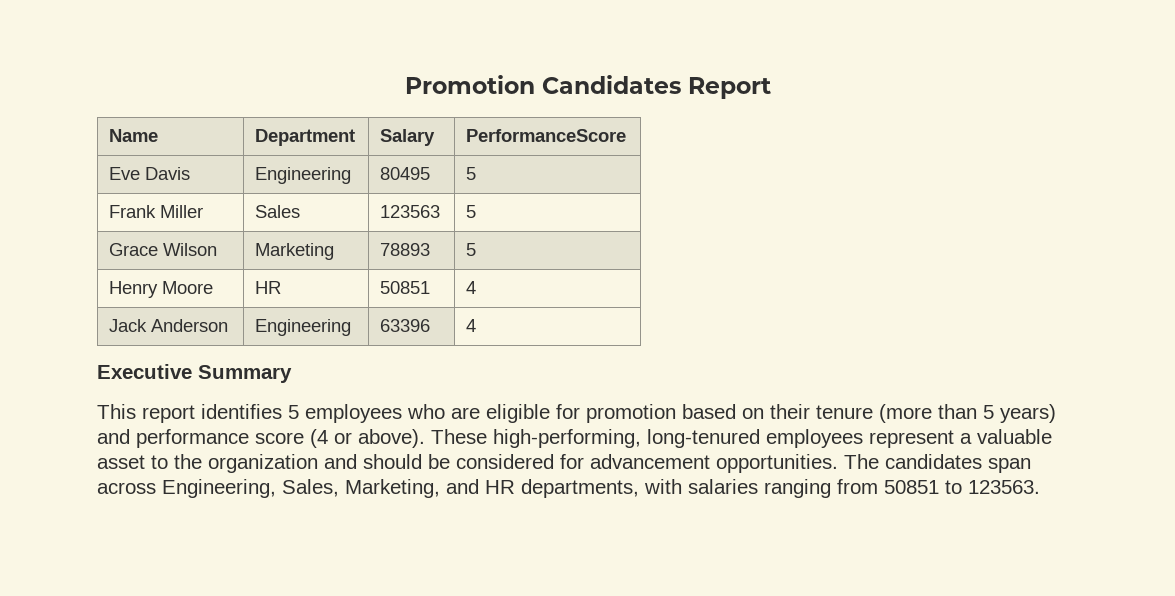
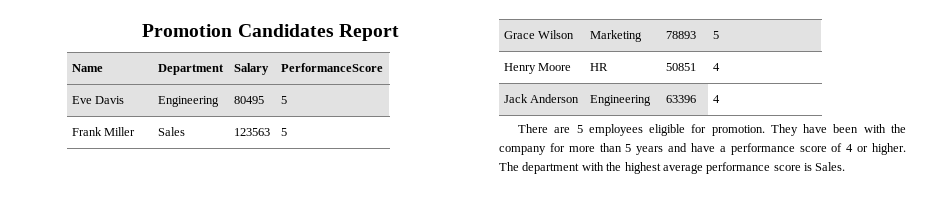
[97,364,292,383] [97,404,1056,423] [97,429,1052,448] [97,454,1031,473] [97,479,1040,498] Executive Summary // This report identifies 5 employees who are eligible for promotion based on their tenure (more than 5 years) and performance score (4 or above). These high-performing, long-tenured employees represent a valuable asset to the organization and should be considered for advancement opportunities. The candidates span across Engineering, Sales, Marketing, and HR departments, with salaries ranging from 50851 to 123563. -> [518,124,906,136] [499,143,906,155] [499,162,846,174] There are 5 employees eligible for promotion. They have been with the company for more than 5 years and have a performance score of 4 or higher. The department with the highest average performance score is Sales.

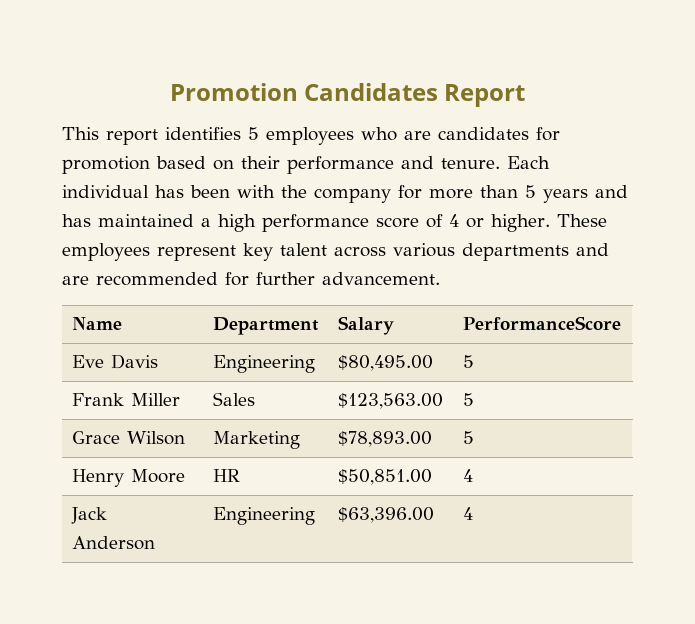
(399, 32) none -> [62,127,560,145] [62,156,550,174] [62,185,628,203] [62,214,607,232] [62,243,609,261] [62,272,440,286] // This report identifies 5 employees who are candidates for promotion based on their performance and tenure. Each individual has been with the company for more than 5 years and has maintained a high performance score of 4 or higher. These employees represent key talent across various departments and are recommended for further advancement.
[234,96,265,104] 80495 -> [337,355,433,371] $80,495.00
[234,128,271,136] 123563 -> [337,393,443,409] $123,563.00
[666,31,697,39] 78893 -> [337,431,432,447] $78,893.00
[666,63,697,71] 50851 -> [337,469,432,485] $50,851.00
[666,95,697,103] [713,95,721,103] [518,124,906,136] [499,143,906,155] [499,162,846,174] 63396 | 4 // There are 5 employees eligible for promotion. They have been with the company for more than 5 years and have a performance score of 4 or higher. The department with the highest average performance score is Sales. -> [337,507,434,523] [462,507,473,520] $63,396.00 | 4

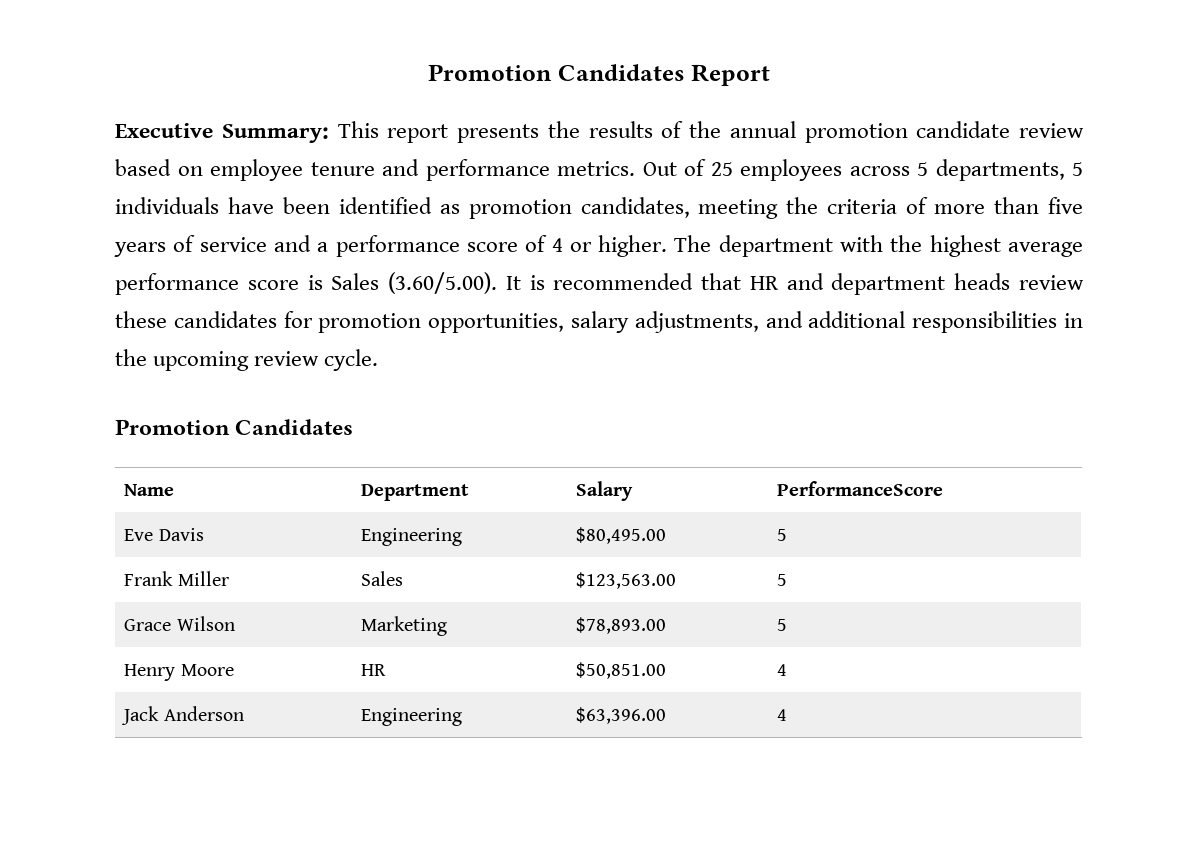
[62,127,560,145] [62,156,550,174] [62,185,628,203] [62,214,256,232] This report identifies 5 employees who are candidates for promotion based on their performance and tenure. Each individual has been with the company for more than 5 years and has maintained a high -> [115,121,1084,143] [115,159,1083,181] [115,197,1083,219] [114,235,329,257] Executive Summary: This report presents the results of the annual promotion candidate review based on employee tenure and performance metrics. Out of 25 employees across 5 departments, 5 individuals have been identified as promotion candidates, meeting the criteria of more than five years of service and a
[556,214,607,227] [62,243,609,261] [62,272,440,286] These employees represent key talent across various departments and are recommended for further advancement. -> [674,235,1083,257] [115,272,1084,295] [115,311,1083,333] [115,349,379,371] [115,419,354,435] The department with the highest average performance score is Sales (3.60/5.00). It is recommended that HR and department heads review these candidates for promotion opportunities, salary adjustments, and additional responsibilities in the upcoming review cycle. // Promotion Candidates

